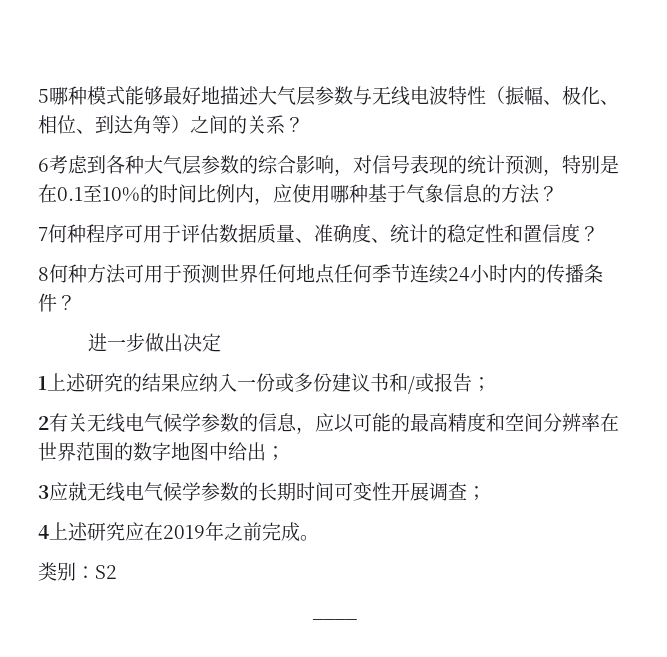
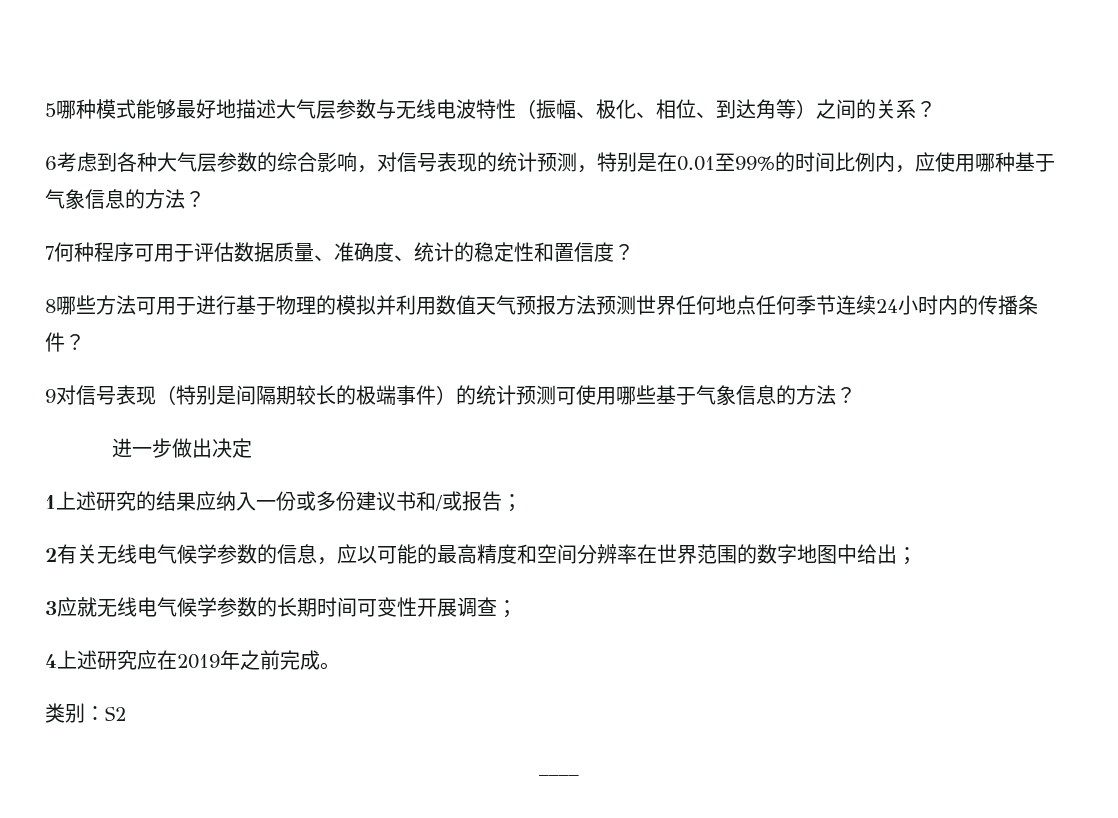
[57,184,140,202] 0.1至10% -> [677,153,775,171] 0.01至99%
[49,264,87,283] 何种 -> [56,295,96,315] 哪些
(182, 273) none -> [196,295,596,315] 进行基于物理的模拟并利用数值天气预报方法
(76, 302) none -> [45,385,856,405] // 9对信号表现（特别是间隔期较长的极端事件）的统计预测可使用哪些基于气象信息的方法？

